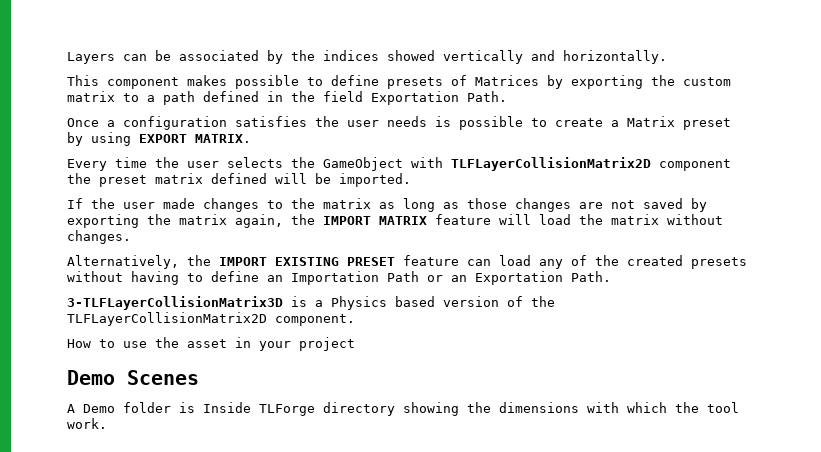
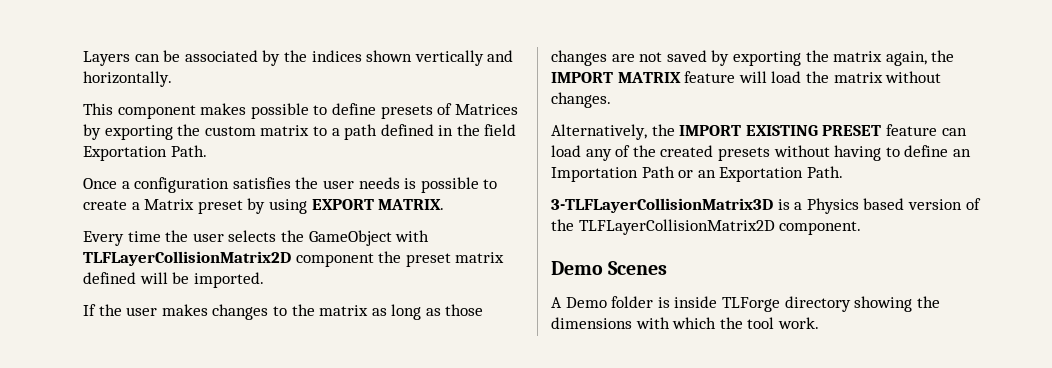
[387,50,435,61] showed -> [366,50,413,62] shown
[163,198,195,209] made -> [161,304,208,316] makes
[67,337,355,351] // How to use the asset in your project -> (862, 228) none
[203,402,251,413] Inside -> [674,296,718,308] inside

